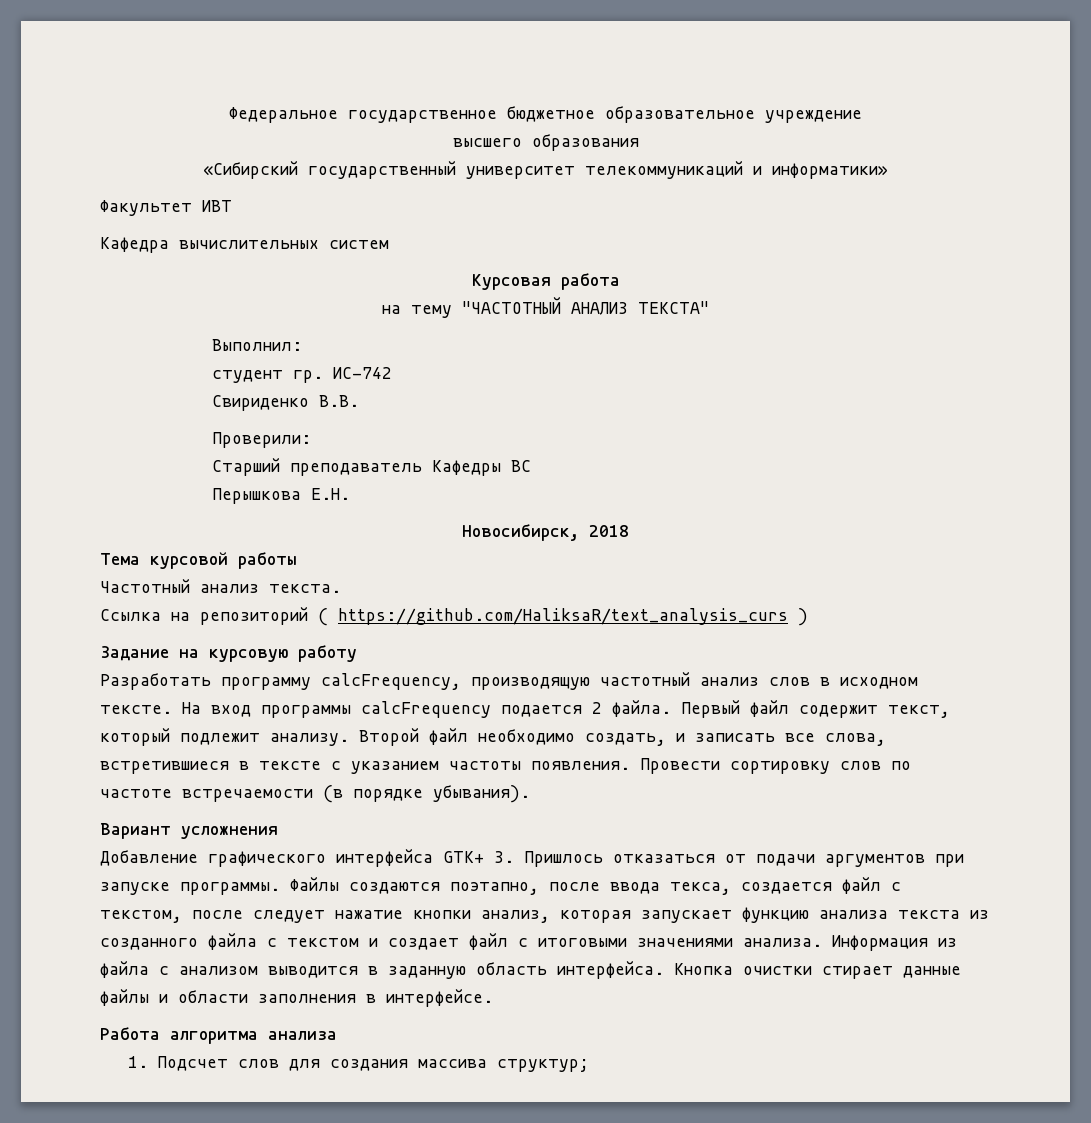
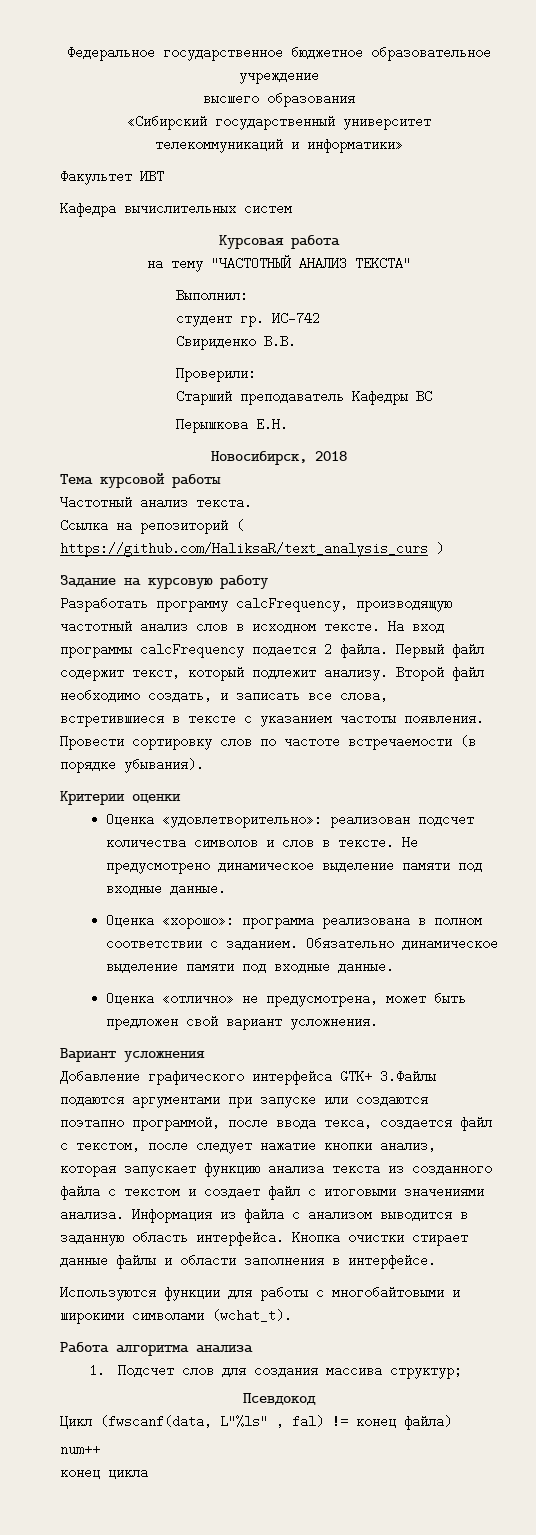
(530, 794) none -> [60,791,181,805] [105,811,474,828] [105,834,418,850] [105,857,482,874] [105,880,226,896] [105,912,482,929] [105,935,498,951] [105,958,394,974] [105,990,466,1007] [105,1013,378,1030] // Критерии оценки // Оценка «удовлетворительно»: реализован подсчет количества символов и слов в тексте. Не предусмотрено динамическое выделение памяти под входные данные. // Оценка «хорошо»: программа реализована в полном соответствии с заданием. Обязательно динамическое выделение памяти под входные данные. // Оценка «отлично» не предусмотрена, может быть предложен свой вариант усложнения.
[494,851,964,867] [100,877,539,895] 3. Пришлось отказаться от подачи аргументов при запуске программы. Файлы создаются поэтапно, -> [380,1068,436,1084] [60,1091,428,1108] [60,1114,220,1131] 3.Файлы подаются аргументами при запуске или создаются поэтапно программой,
(493, 998) none -> [60,1284,460,1301] [60,1307,292,1324] // Используются функции для работы с многобайтовыми и широкими символами (wchat_t).
(589, 1065) none -> [243,1393,316,1405] [60,1413,452,1430] [60,1443,100,1456] [60,1464,148,1480] // Псевдокод // Цикл (fwscanf(data, L"%ls" , fal) != конец файла) // num++ // конец цикла

